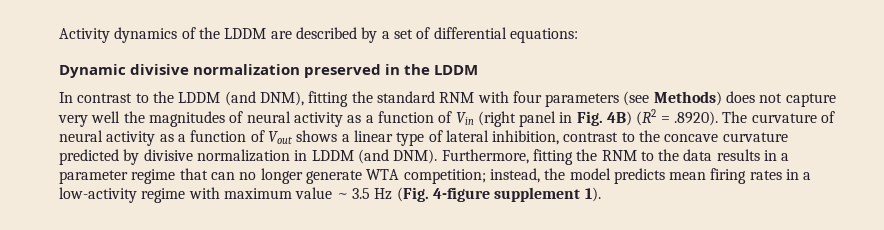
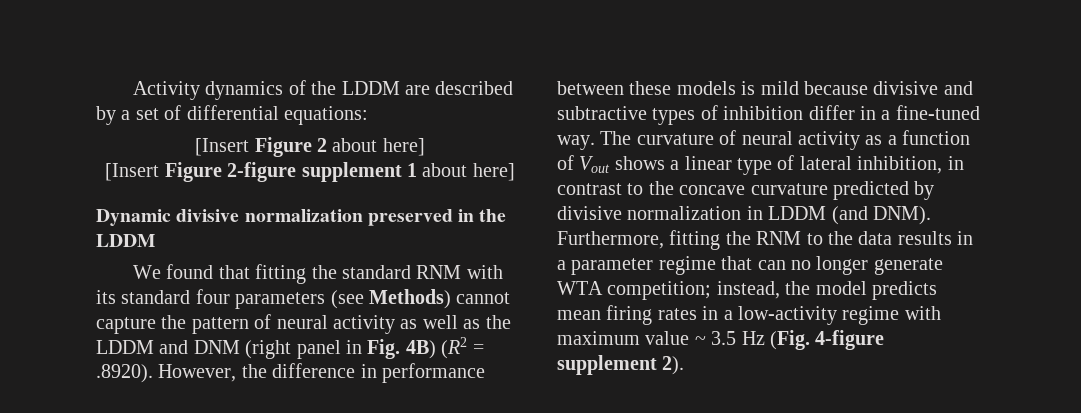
(578, 35) none -> [195,137,425,157] [105,162,515,182] // [Insert Figure 2 about here] // [Insert Figure 2-figure supplement 1 about here]
[59,91,304,106] In contrast to the LDDM (and DNM), -> [133,264,250,279] We found that
(509, 97) none -> [96,290,191,304] its standard
[726,91,836,107] [58,111,474,127] does not capture very well the magnitudes of neural activity as a function of Vin -> [456,292,511,304] [96,314,511,334] [96,340,240,354] cannot capture the pattern of neural activity as well as the LDDM and DNM
(719, 118) none -> [158,363,485,383] [557,81,973,95] [557,105,980,125] [557,135,595,150] However, the difference in performance between these models is mild because divisive and subtractive types of inhibition differ in a fine-tuned way.
(560, 137) none -> [947,156,964,170] in
[584,187,601,202] 1). -> [662,356,685,375] 2).

